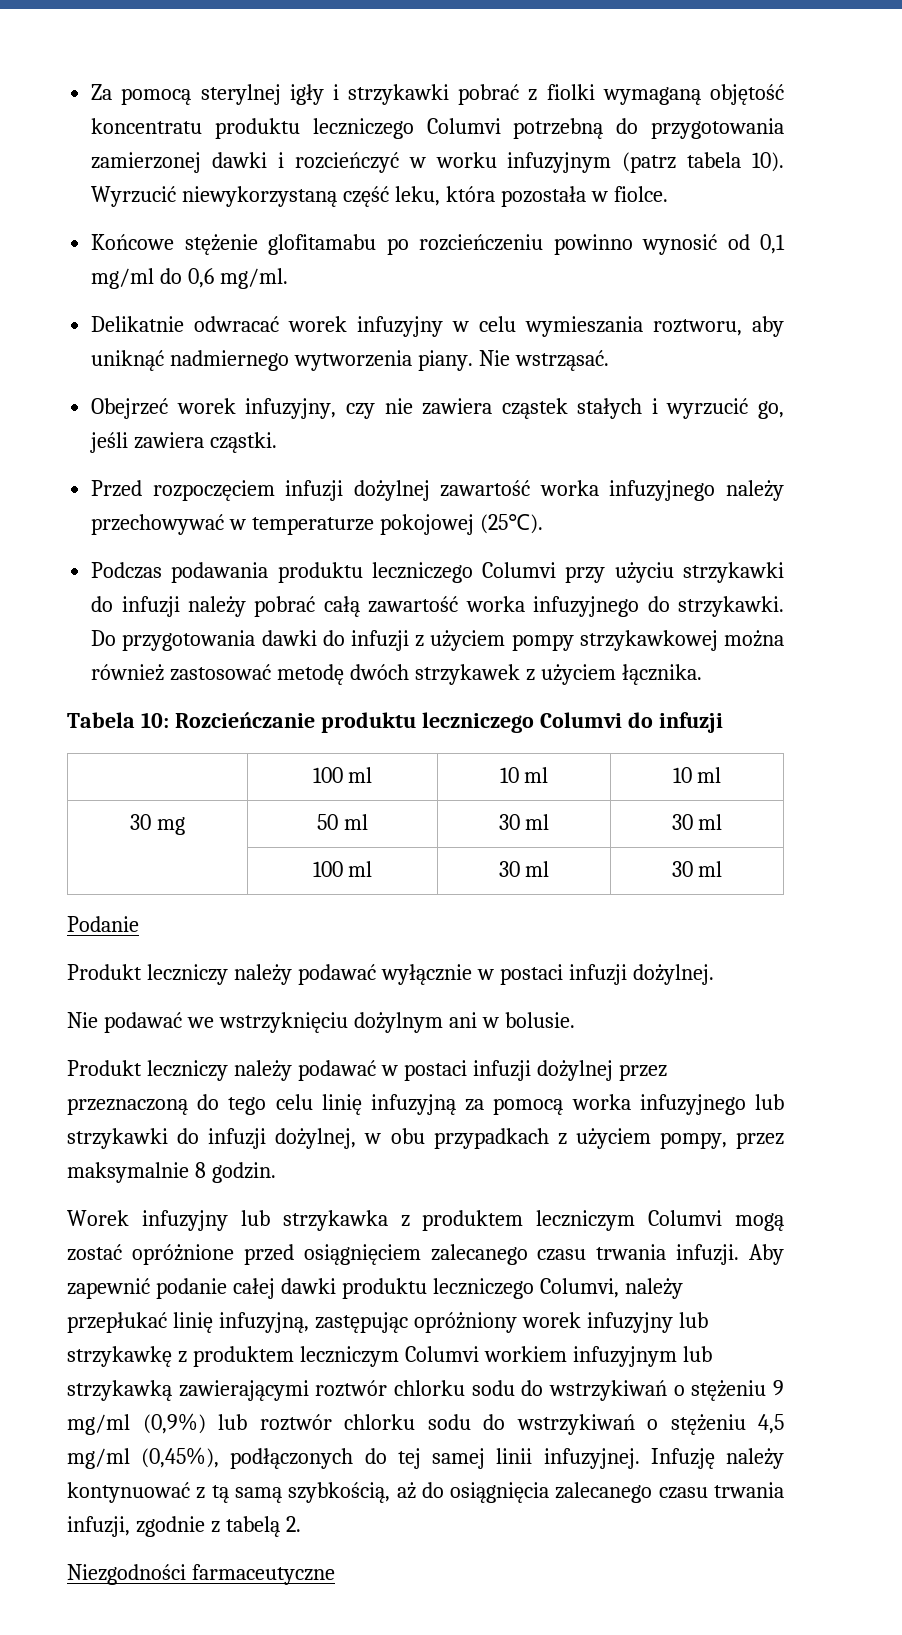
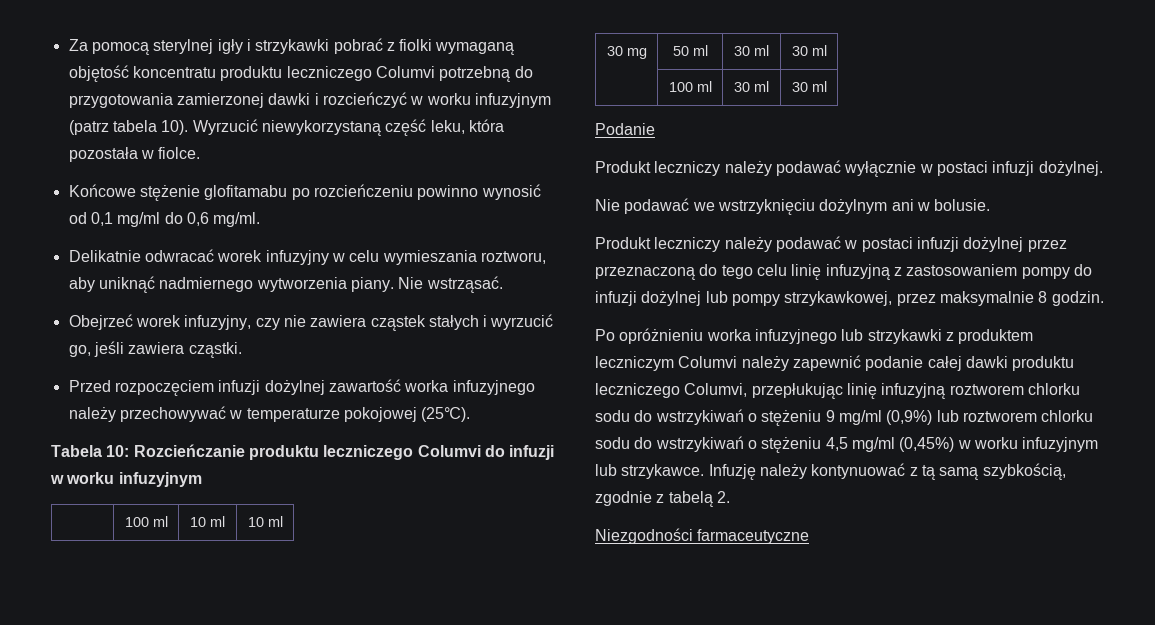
[91,562,784,583] [91,596,784,617] [91,630,784,651] [91,664,702,685] // Podczas podawania produktu leczniczego Columvi przy użyciu strzykawki do infuzji należy pobrać całą zawartość worka infuzyjnego do strzykawki. Do przygotowania dawki do infuzji z użyciem pompy strzykawkowej można również zastosować metodę dwóch strzykawek z użyciem łącznika. -> (471, 414) none
(723, 722) none -> [50,472,202,487] w worku infuzyjnym
[465,1094,784,1115] [67,1128,785,1149] [67,1162,276,1183] [67,1210,784,1231] [67,1244,784,1265] za pomocą worka infuzyjnego lub strzykawki do infuzji dożylnej, w obu przypadkach z użyciem pompy, przez maksymalnie 8 godzin. // Worek infuzyjny lub strzykawka z produktem leczniczym Columvi mogą zostać opróżnione przed osiągnięciem zalecanego czasu trwania infuzji. Aby -> [893,264,1092,279] [595,291,1104,306] [595,328,1034,344] [595,356,789,371] z zastosowaniem pompy do infuzji dożylnej lub pompy strzykawkowej, przez maksymalnie 8 godzin. // Po opróżnieniu worka infuzyjnego lub strzykawki z produktem leczniczym Columvi należy
[624,1278,683,1299] [67,1312,708,1333] [67,1346,712,1367] [67,1380,388,1401] należy przepłukać linię infuzyjną, zastępując opróżniony worek infuzyjny lub strzykawkę z produktem leczniczym Columvi workiem infuzyjnym lub strzykawką zawierającymi roztwór -> [751,383,1024,399] przepłukując linię infuzyjną roztworem
[259,1414,332,1431] roztwór -> [962,411,1037,422] roztworem
[141,1447,640,1469] (0,45%), podłączonych do tej samej linii infuzyjnej. -> [899,437,1099,452] [595,464,705,479] (0,45%) w worku infuzyjnym lub strzykawce.
[396,1482,784,1503] [67,1516,130,1537] aż do osiągnięcia zalecanego czasu trwania infuzji, -> (1066, 471) none

